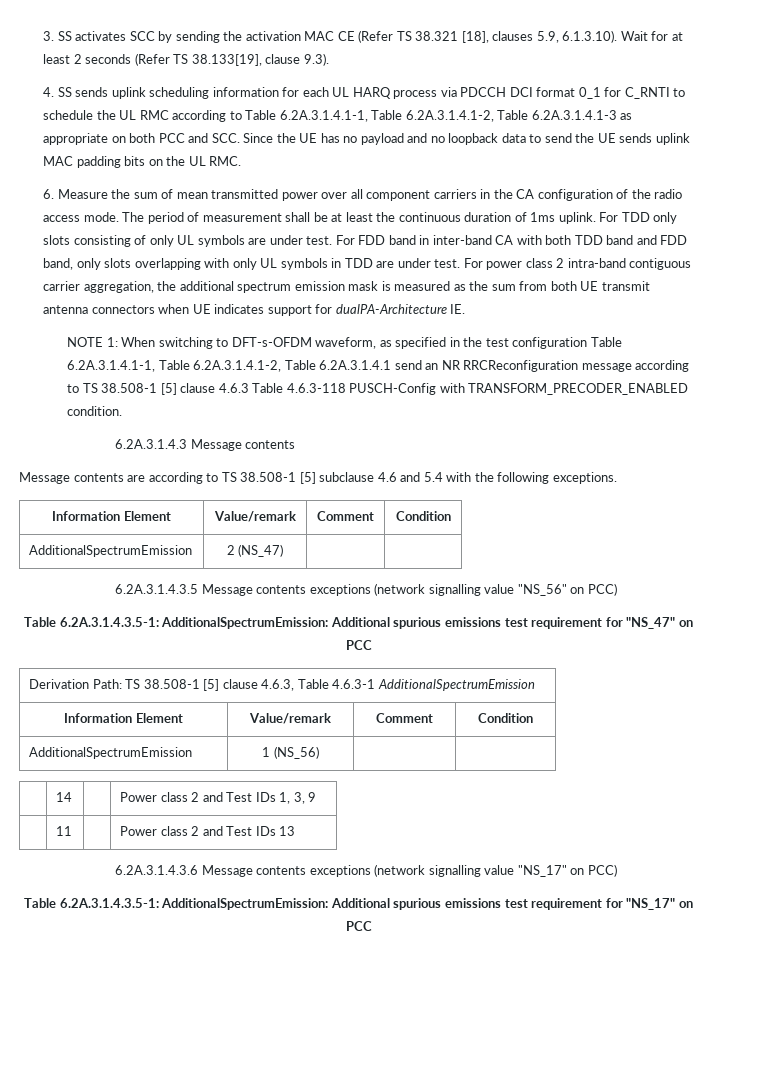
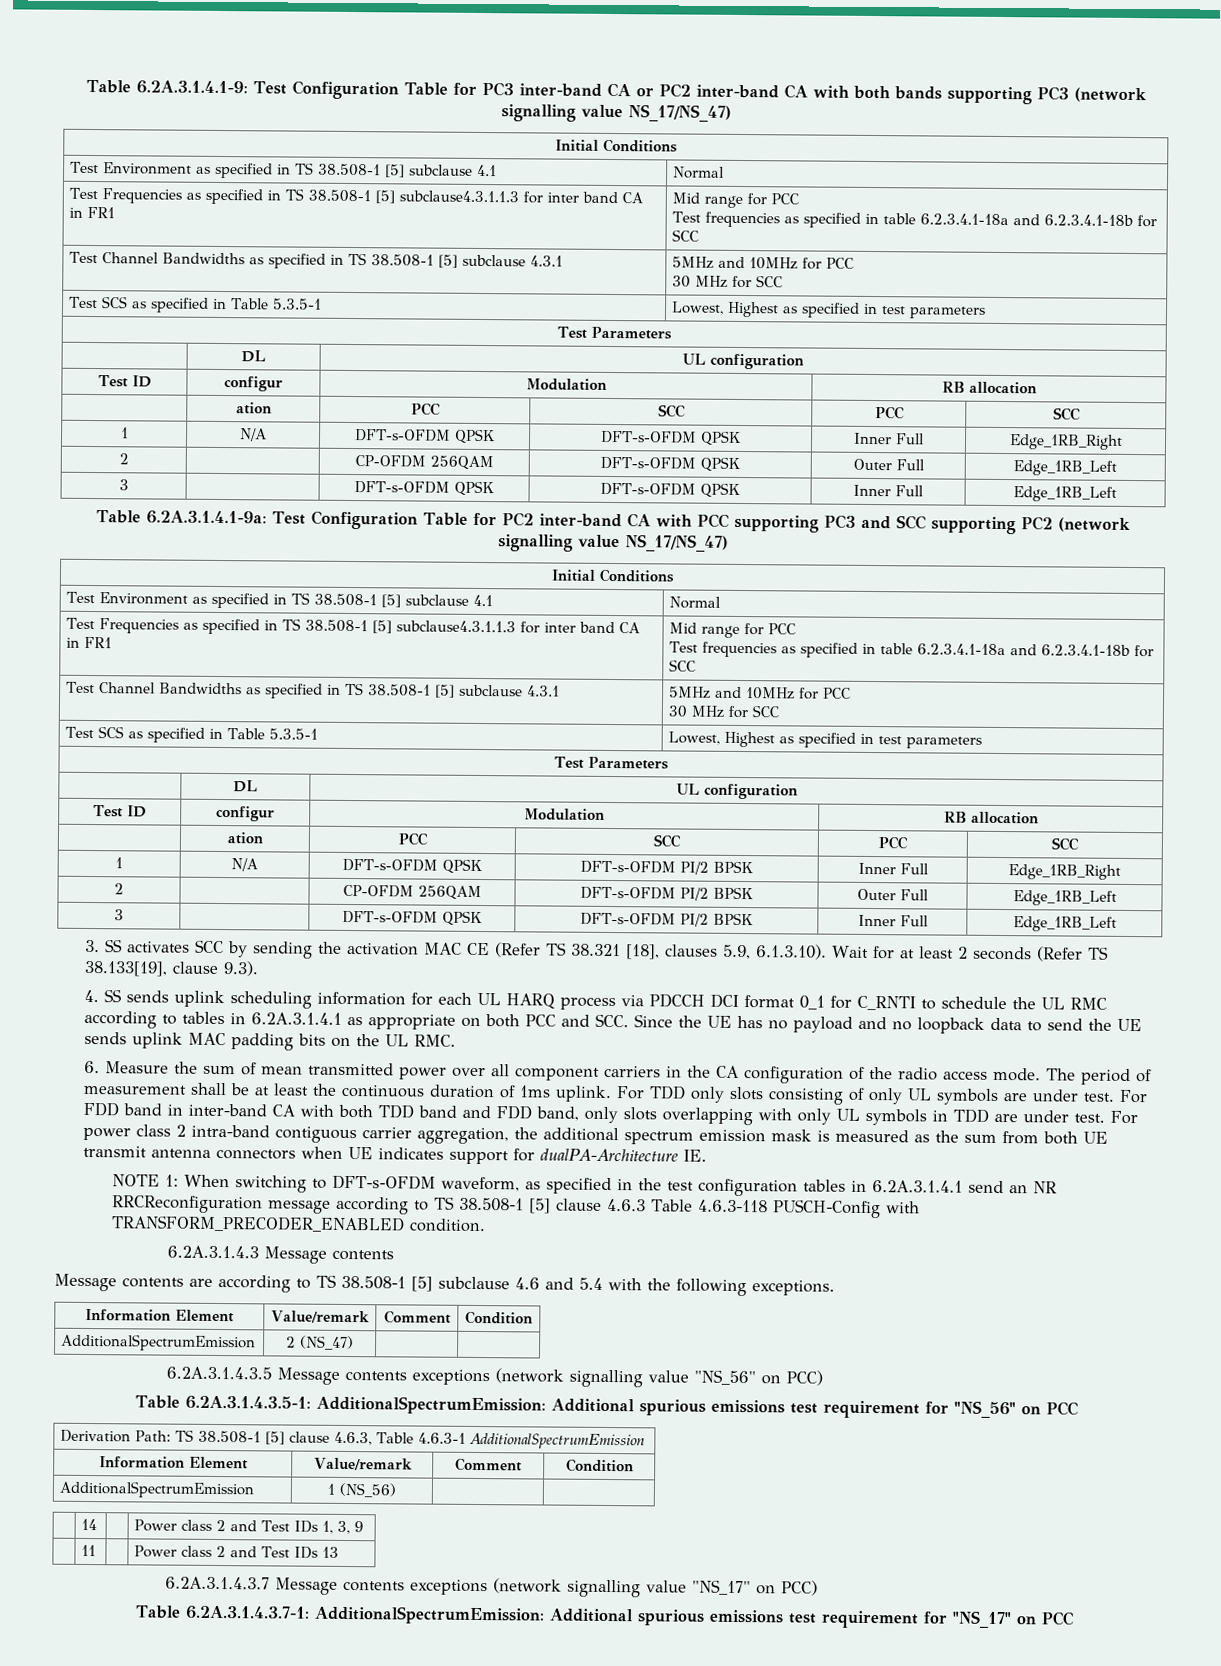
(43, 36) none -> [85,79,1148,105] [500,104,732,122] [555,138,678,153] [70,161,498,179] [673,166,726,179] [69,187,644,205] [69,206,116,219] [672,192,800,209] [672,211,1158,228] [672,229,700,242] [69,251,564,269] [672,256,855,270] [672,275,784,289] [69,296,323,313] [671,301,987,319] [557,326,672,340] [241,350,266,363] [682,353,804,370] [97,375,152,388] [224,376,283,392] [525,378,607,391] [941,381,1037,395] [235,402,272,415] [410,402,441,416] [657,404,686,418] [874,406,905,420] [1052,407,1081,421] [120,427,129,439] [239,428,267,442] [354,428,496,445] [599,430,742,446] [853,432,925,445] [1008,434,1123,450] [118,453,129,465] [354,455,494,471] [599,456,741,472] [852,458,925,471] [1013,460,1117,476] [118,479,129,491] [353,480,495,497] [599,482,741,498] [853,484,924,497] [1013,486,1117,502] [96,510,1131,535] [497,534,729,552] [551,568,675,583] [66,591,494,609] [669,596,722,609] [66,617,641,635] [66,636,113,649] [669,622,797,638] [669,641,1155,658] [669,659,697,672] [66,681,561,699] [669,686,852,700] [668,705,780,719] [65,726,319,743] [668,731,983,749] [554,756,669,770] [233,780,258,793] [675,783,798,800] [93,805,147,818] [216,805,275,822] [524,808,605,821] [943,811,1039,825] [226,832,263,845] [397,832,428,846] [653,834,681,848] [878,836,908,850] [1051,837,1079,851] [115,857,123,869] [231,858,258,872] [341,858,483,875] [579,860,754,875] [857,862,929,875] [1008,864,1121,880] [114,883,124,895] [342,884,482,901] [579,886,754,901] [857,888,929,901] [1012,890,1117,906] [114,909,124,921] [341,910,483,927] [579,912,754,927] [857,914,929,927] [1012,916,1117,932] Table 6.2A.3.1.4.1-9: Test Configuration Table for PC3 inter-band CA or PC2 inter-band CA with both bands supporting PC3 (network signalling value NS_17/NS_47) // Initial Conditions // Test Environment as specified in TS 38.508-1 [5] subclause 4.1 | Normal // Test Frequencies as specified in TS 38.508-1 [5] subclause4.3.1.1.3 for inter band CA in FR1 | Mid range for PCC // Test frequencies as specified in table 6.2.3.4.1-18a and 6.2.3.4.1-18b for SCC // Test Channel Bandwidths as specified in TS 38.508-1 [5] subclause 4.3.1 | 5MHz and 10MHz for PCC // 30 MHz for SCC // Test SCS as specified in Table 5.3.5-1 | Lowest, Highest as specified in test parameters // Test Parameters // | DL | UL configuration // Test ID | configur | Modulation | RB allocation // | ation | PCC | SCC | PCC | SCC // 1 | N/A | DFT-s-OFDM QPSK | DFT-s-OFDM QPSK | Inner Full | Edge_1RB_Right // 2 | | CP-OFDM 256QAM | DFT-s-OFDM QPSK | Outer Full | Edge_1RB_Left // 3 | | DFT-s-OFDM QPSK | DFT-s-OFDM QPSK | Inner Full | Edge_1RB_Left // Table 6.2A.3.1.4.1-9a: Test Configuration Table for PC2 inter-band CA with PCC supporting PC3 and SCC supporting PC2 (network signalling value NS_17/NS_47) // Initial Conditions // Test Environment as specified in TS 38.508-1 [5] subclause 4.1 | Normal // Test Frequencies as specified in TS 38.508-1 [5] subclause4.3.1.1.3 for inter band CA in FR1 | Mid range for PCC // Test frequencies as specified in table 6.2.3.4.1-18a and 6.2.3.4.1-18b for SCC // Test Channel Bandwidths as specified in TS 38.508-1 [5] subclause 4.3.1 | 5MHz and 10MHz for PCC // 30 MHz for SCC // Test SCS as specified in Table 5.3.5-1 | Lowest, Highest as specified in test parameters // Test Parameters // | DL | UL configuration // Test ID | configur | Modulation | RB allocation // | ation | PCC | SCC | PCC | SCC // 1 | N/A | DFT-s-OFDM QPSK | DFT-s-OFDM PI/2 BPSK | Inner Full | Edge_1RB_Right // 2 | | CP-OFDM 256QAM | DFT-s-OFDM PI/2 BPSK | Outer Full | Edge_1RB_Left // 3 | | DFT-s-OFDM QPSK | DFT-s-OFDM PI/2 BPSK | Inner Full | Edge_1RB_Left //
[245,110,617,122] Table 6.2A.3.1.4.1-1, Table 6.2A.3.1.4.1-2, Table 6.2A.3.1.4.1-3 -> [182,1011,343,1025] tables in 6.2A.3.1.4.1
[590,337,622,347] [67,360,316,372] Table 6.2A.3.1.4.1-1, Table 6.2A.3.1.4.1-2, Table -> [802,1179,867,1192] tables in
[626,617,676,629] "NS_47" -> [953,1400,1016,1419] "NS_56"
[115,865,199,875] 6.2A.3.1.4.3.6 -> [165,1576,271,1590] 6.2A.3.1.4.3.7
[59,898,159,908] 6.2A.3.1.4.3.5-1: -> [184,1605,310,1620] 6.2A.3.1.4.3.7-1:

